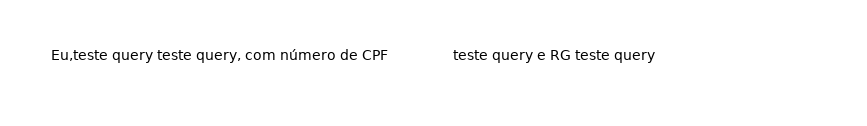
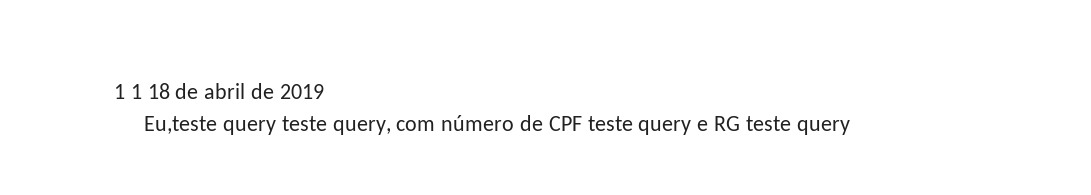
(51, 55) none -> [114,83,324,99] 1 1 18 de abril de 2019 //

